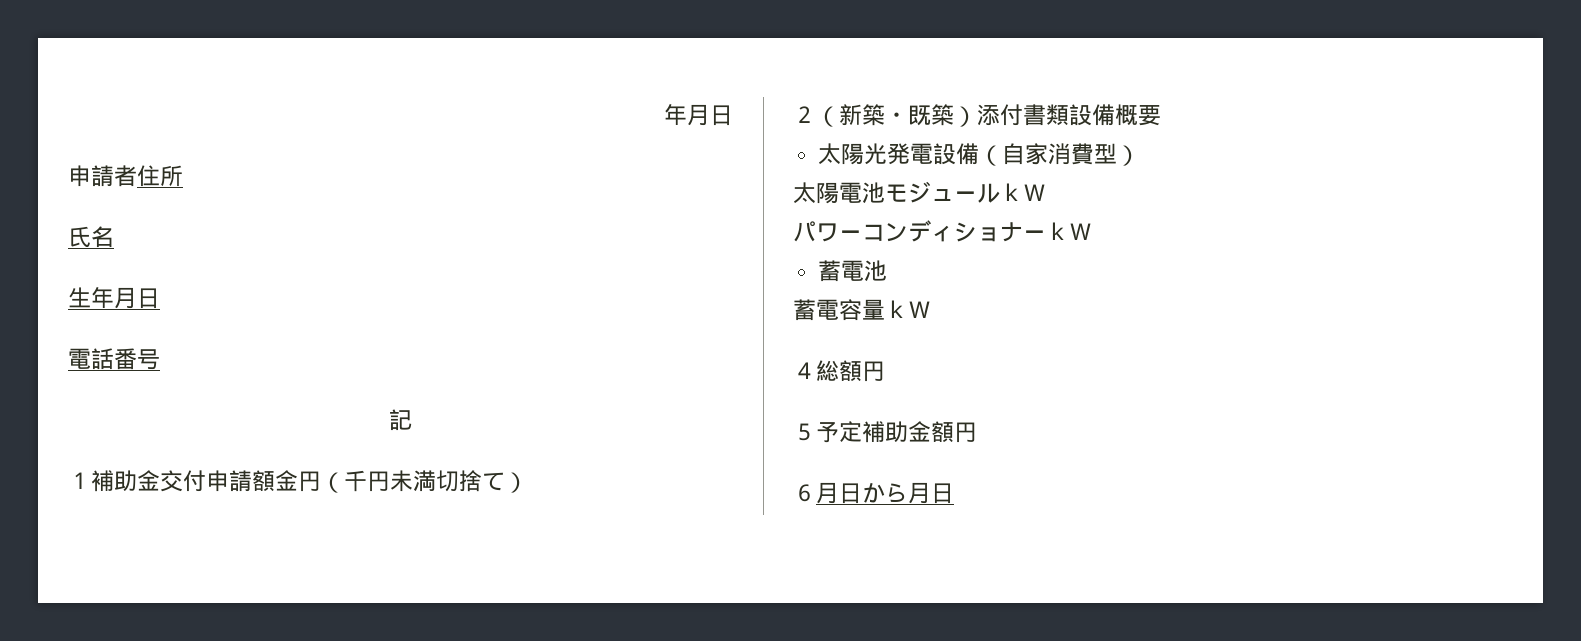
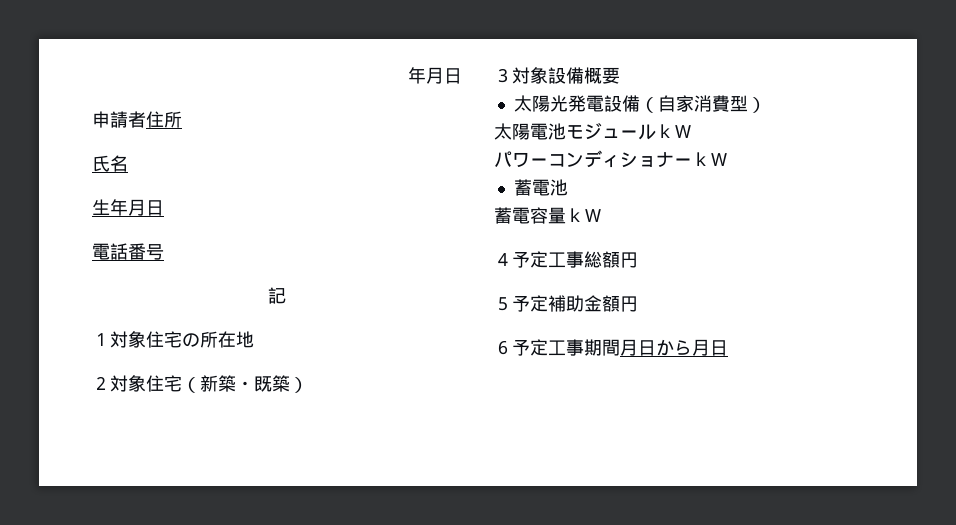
[91,470,528,493] 補助金交付申請額金円（千円未満切捨て） -> [110,331,254,348] 対象住宅の所在地
(816, 114) none -> [110,375,182,392] 対象住宅
[977,104,1069,126] 添付書類 -> [494,67,548,84] // ３対象
(816, 370) none -> [512,251,584,268] 予定工事
(816, 493) none -> [512,339,620,356] 予定工事期間

